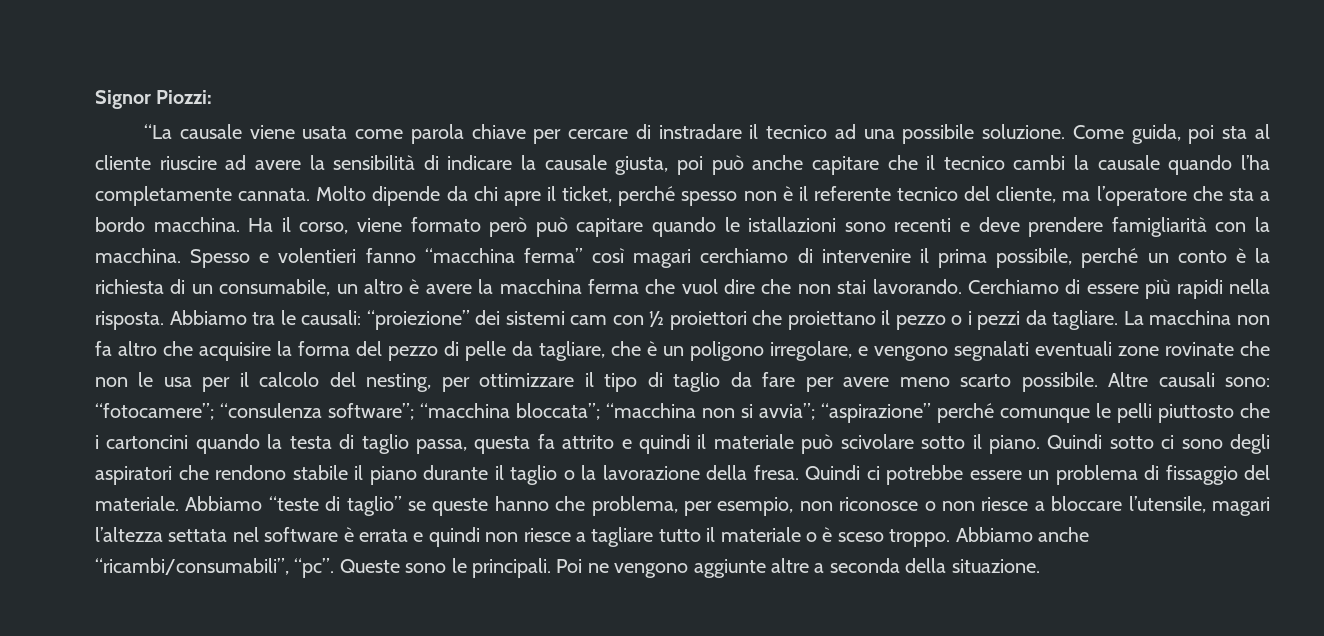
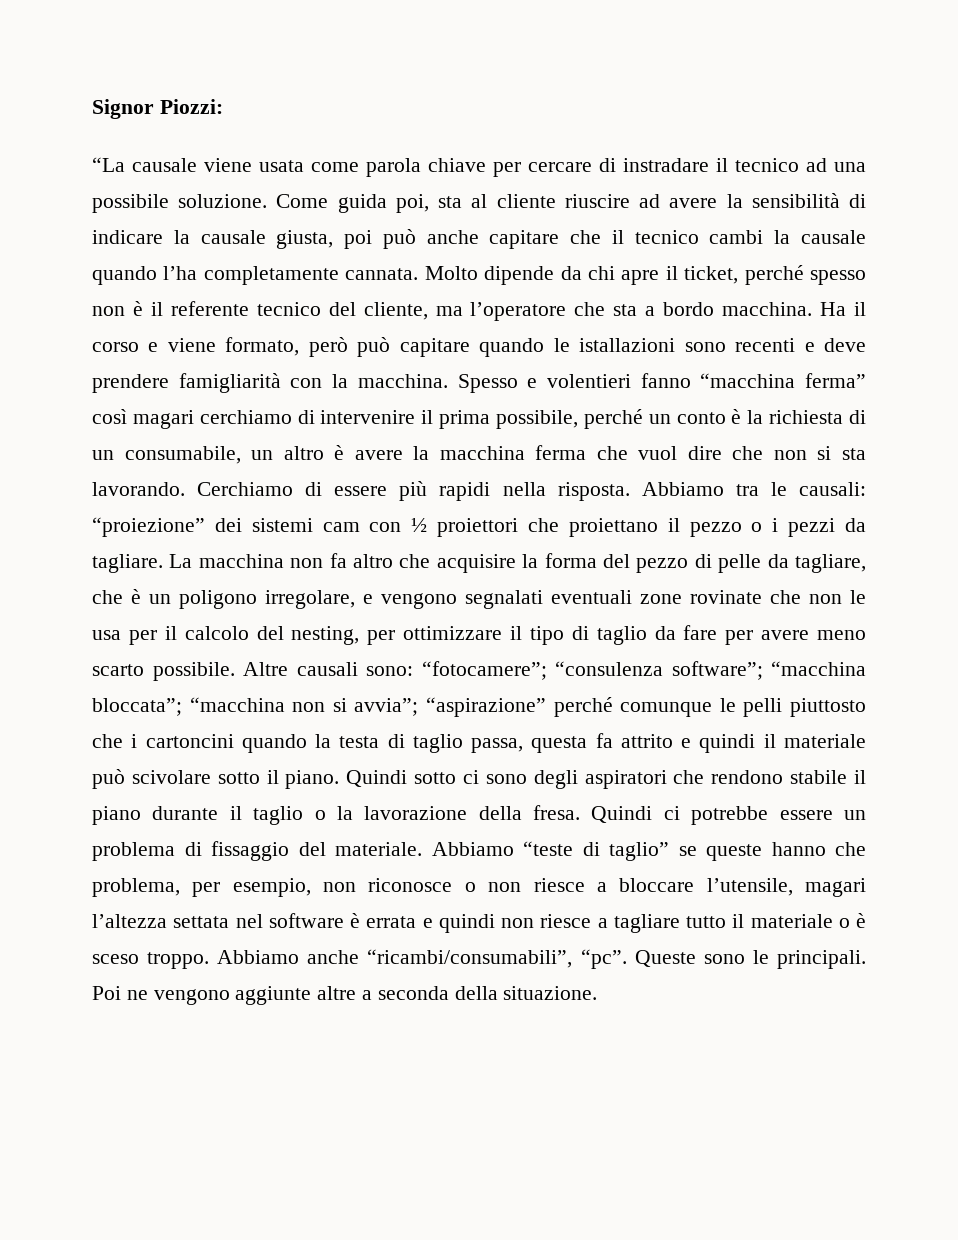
[1131,124,1215,144] guida, poi -> [337,194,429,213] guida poi,
[299,217,481,234] corso, viene formato -> [92,337,300,356] corso e viene formato,
[837,280,867,294] stai -> [817,446,866,460] si sta

